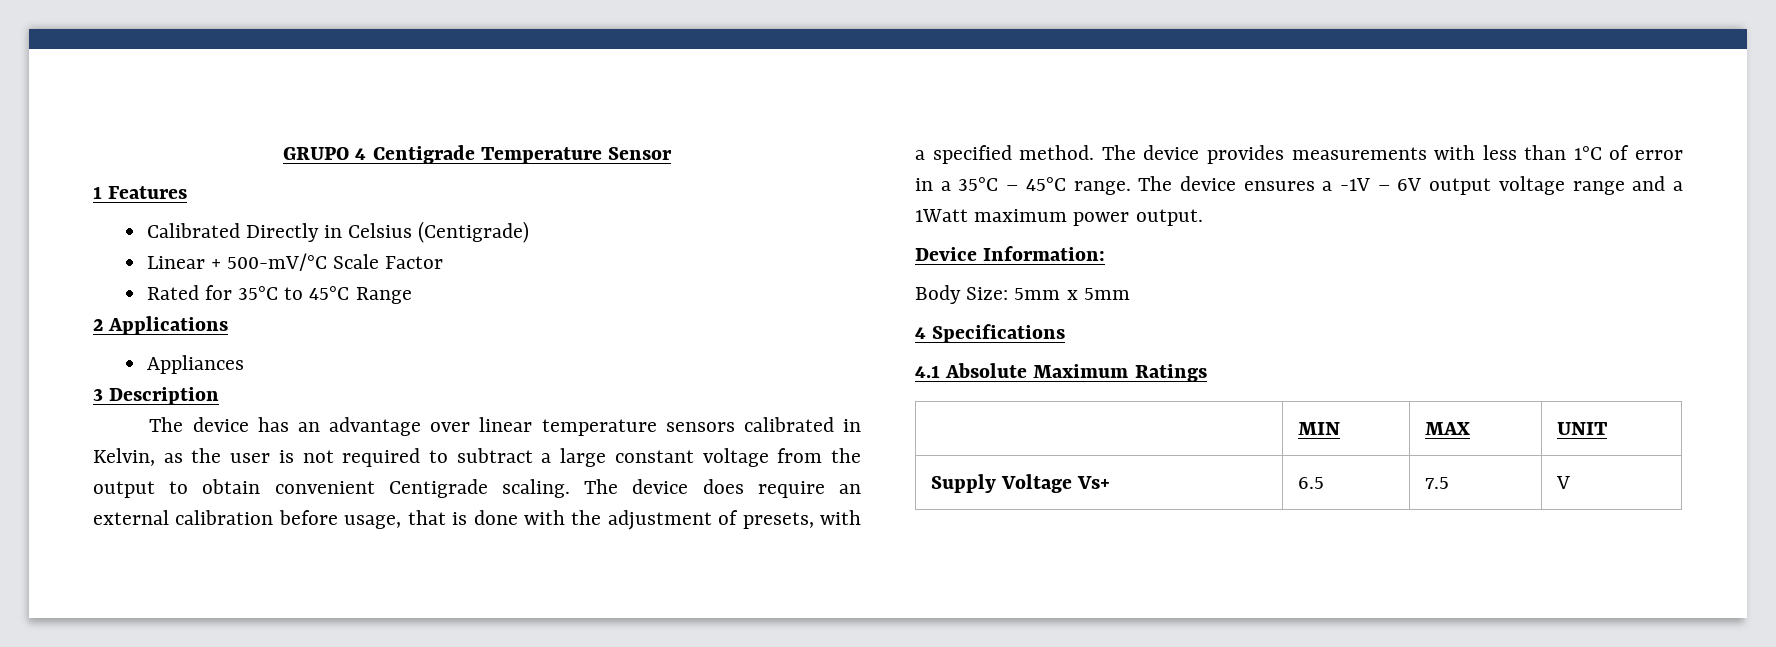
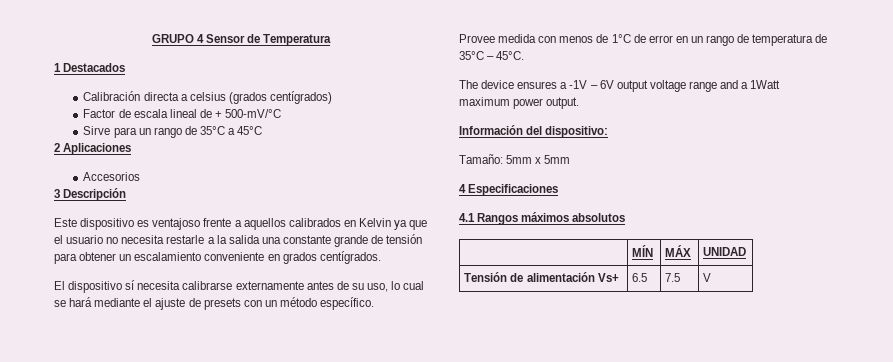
[372,145,602,164] Centigrade Temperature -> (204, 38) none
[93,186,188,199] [146,221,530,243] [146,253,444,271] [146,285,412,304] // 1 Features // Calibrated Directly in Celsius (Centigrade) // Linear + 500-mV/°C Scale Factor // Rated for 35°C to 45°C Range -> [247,34,332,46] [54,63,126,72] [83,91,332,104] [83,109,282,118] [83,126,263,138] de Temperatura // 1 Destacados // Calibración directa a celsius (grados centígrados) // Factor de escala lineal de + 500-mV/°C // Sirve para un rango de 35°C a 45°C
[108,316,229,335] [146,355,244,374] Applications // Appliances -> [63,143,132,155] [83,172,141,181] Aplicaciones // Accesorios
[109,387,220,405] [149,417,861,436] [93,448,861,467] [93,479,862,498] [93,510,861,530] [915,145,1684,164] [915,177,1131,195] Description // The device has an advantage over linear temperature sensors calibrated in Kelvin, as the user is not required to subtract a large constant voltage from the output to obtain convenient Centigrade scaling. The device does require an external calibration before usage, that is done with the adjustment of presets, with a specified method. The device provides measurements with less than 1°C of error in a 35°C – 45°C range. -> [63,188,127,201] [54,218,428,230] [54,234,423,247] [54,251,381,264] [54,280,425,293] [54,297,375,310] [459,34,828,46] [459,51,525,60] Descripción // Este dispositivo es ventajoso frente a aquellos calibrados en Kelvin ya que el usuario no necesita restarle a la salida una constante grande de tensión para obtener un escalamiento conveniente en grados centígrados. // El dispositivo sí necesita calibrarse externamente antes de su uso, lo cual se hará mediante el ajuste de presets con un método específico. // Provee medida con menos de 1°C de error en un rango de temperatura de 35°C – 45°C. //
[915,246,1106,261] [915,285,1009,304] Device Information: // Body Size: -> [459,125,609,138] [459,154,503,164] Información del dispositivo: // Tamaño:
[932,324,1066,343] Specifications -> [468,184,559,196] Especificaciones
[945,363,1207,382] [1297,422,1340,435] [1424,422,1470,435] [1556,422,1608,435] [930,474,1073,493] Absolute Maximum Ratings // | MIN | MAX | UNIT // Supply Voltage -> [477,212,626,225] [632,245,654,257] [665,245,692,257] [703,247,747,256] [464,272,595,282] Rangos máximos absolutos // | MÍN | MÁX | UNIDAD // Tensión de alimentación

